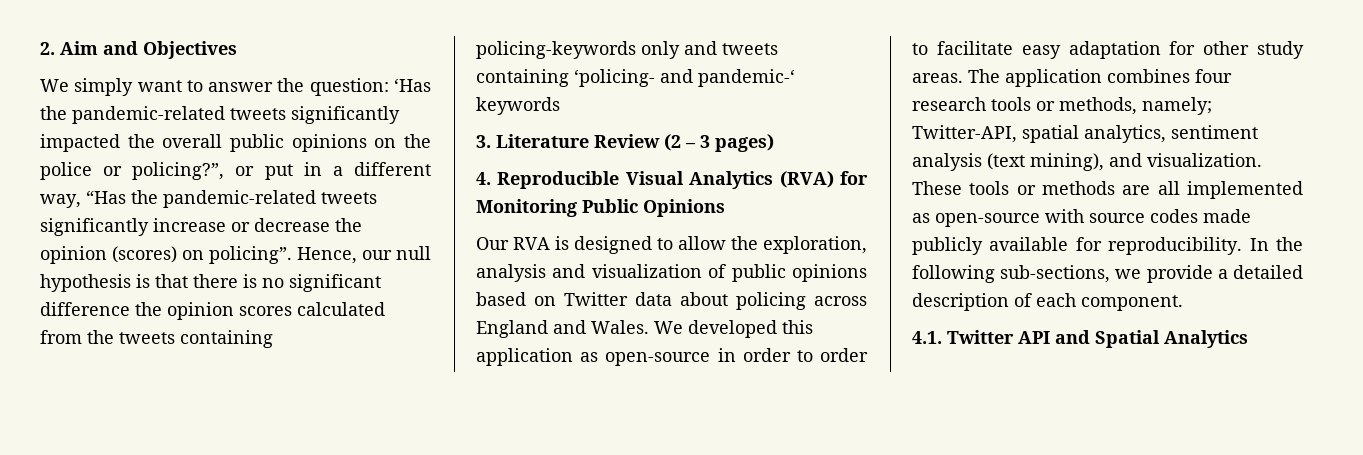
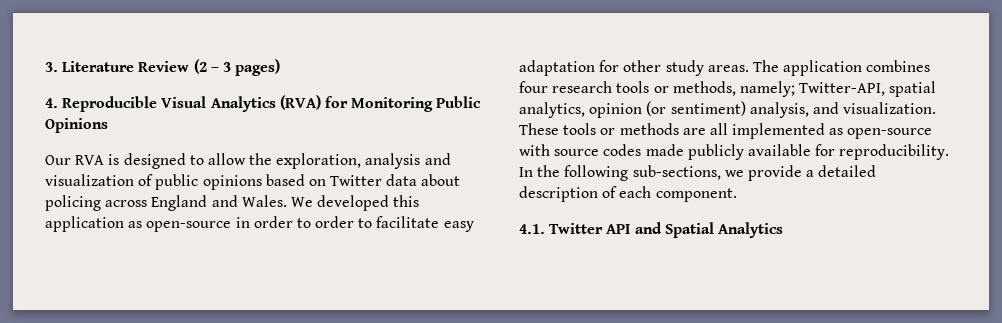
[40,41,237,59] [40,78,431,96] [40,106,400,124] [40,134,431,152] [40,162,432,180] [40,190,377,208] [40,218,362,236] [40,246,431,264] [40,274,381,292] [40,302,385,320] [40,330,273,348] [476,41,778,59] [476,69,795,87] [476,97,560,115] 2. Aim and Objectives // We simply want to answer the question: ‘Has the pandemic-related tweets significantly impacted the overall public opinions on the police or policing?”, or put in a different way, “Has the pandemic-related tweets significantly increase or decrease the opinion (scores) on policing”. Hence, our null hypothesis is that there is no significant difference the opinion scores calculated from the tweets containing policing-keywords only and tweets containing ‘policing- and pandemic-‘ keywords // -> (45, 67) none
[1171,125,1258,139] [912,153,1104,171] sentiment analysis (text mining), -> [589,101,809,118] opinion (or sentiment) analysis,

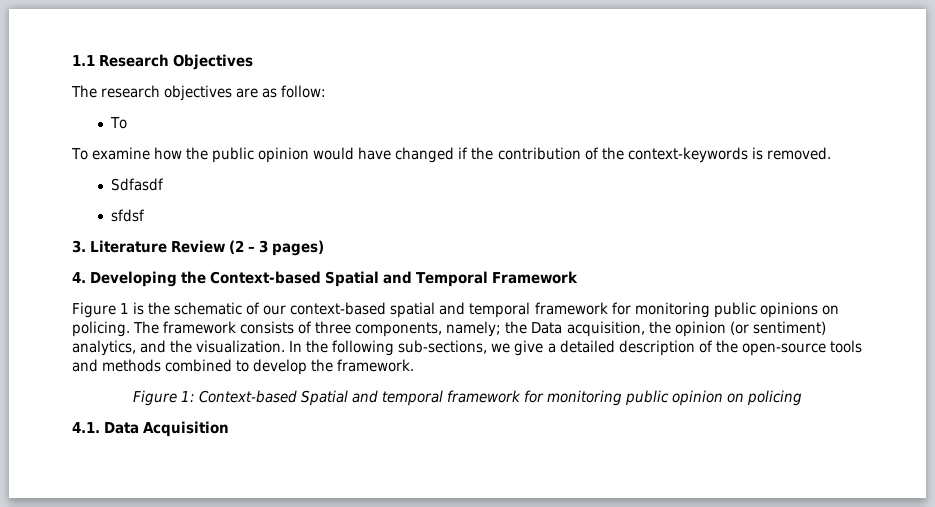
(45, 67) none -> [72,54,254,70] [71,85,327,101] [110,117,128,129] [71,147,831,163] [111,178,165,191] [111,209,146,222] 1.1 Research Objectives // The research objectives are as follow: // To // To examine how the public opinion would have changed if the contribution of the context-keywords is removed. // Sdfasdf // sfdsf //
[62,95,482,112] [45,118,108,133] [45,153,451,169] [45,174,461,190] [45,195,420,211] [45,216,474,232] [519,60,931,76] [519,81,937,97] [519,101,937,118] [519,123,933,139] [519,144,950,160] Reproducible Visual Analytics (RVA) for Monitoring Public Opinions // Our RVA is designed to allow the exploration, analysis and visualization of public opinions based on Twitter data about policing across England and Wales. We developed this application as open-source in order to order to facilitate easy adaptation for other study areas. The application combines four research tools or methods, namely; Twitter-API, spatial analytics, opinion (or sentiment) analysis, and visualization. These tools or methods are all implemented as open-source with source codes made publicly available for reproducibility. -> [90,271,579,287] [72,302,839,318] [72,321,826,337] [72,340,286,356] Developing the Context-based Spatial and Temporal Framework // Figure 1 is the schematic of our context-based spatial and temporal framework for monitoring public opinions on policing. The framework consists of three components, namely; the Data acquisition, the opinion (or sentiment) analytics, and the visualization.
[747,165,802,181] provide -> [514,340,544,356] give
[619,186,737,202] [519,222,783,238] each component. // 4.1. Twitter API and Spatial Analytics -> [715,340,862,356] [72,359,415,375] [132,390,803,406] [72,421,230,437] the open-source tools and methods combined to develop the framework. // Figure 1: Context-based Spatial and temporal framework for monitoring public opinion on policing // 4.1. Data Acquisition

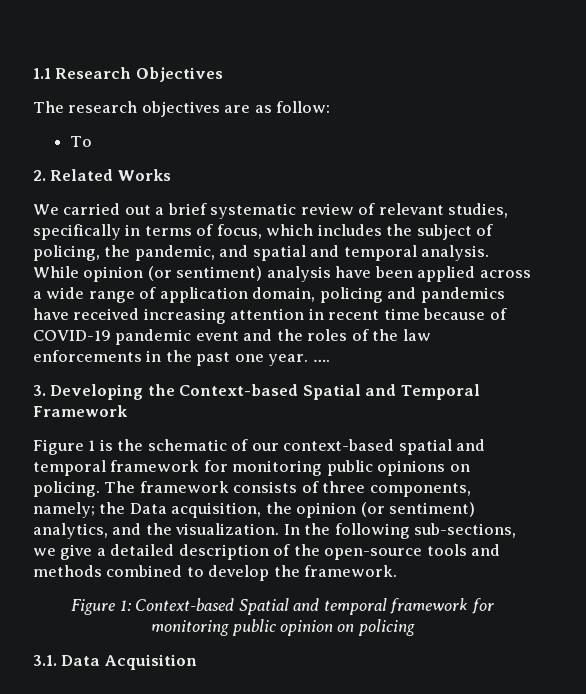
[71,147,831,163] [111,178,165,191] [111,209,146,222] [72,240,325,256] [72,272,86,283] To examine how the public opinion would have changed if the contribution of the context-keywords is removed. // Sdfasdf // sfdsf // 3. Literature Review (2 – 3 pages) // 4. -> [33,169,171,181] [33,203,509,219] [33,224,494,240] [33,245,490,261] [33,266,531,282] [33,287,505,303] [33,308,507,324] [33,329,431,345] [33,350,330,366] [33,385,46,396] 2. Related Works // We carried out a brief systematic review of relevant studies, specifically in terms of focus, which includes the subject of policing, the pandemic, and spatial and temporal analysis. While opinion (or sentiment) analysis have been applied across a wide range of application domain, policing and pandemics have received increasing attention in recent time because of COVID-19 pandemic event and the roles of the law enforcements in the past one year. …. // 3.
[72,422,100,433] 4.1. -> [33,655,57,666] 3.1.

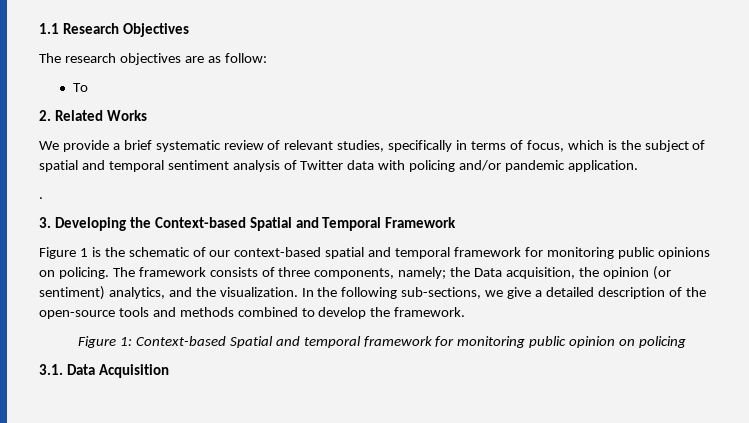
[63,203,151,215] carried out -> [62,140,109,152] provide
[317,224,382,236] includes -> [607,140,617,150] is
[33,245,490,261] [33,266,531,282] [33,287,505,303] [33,308,507,324] [33,329,431,345] [33,350,330,366] policing, the pandemic, and spatial and temporal analysis. While opinion (or sentiment) analysis have been applied across a wide range of application domain, policing and pandemics have received increasing attention in recent time because of COVID-19 pandemic event and the roles of the law enforcements in the past one year. …. -> [39,160,638,172] [39,197,43,199] spatial and temporal sentiment analysis of Twitter data with policing and/or pandemic application. // .

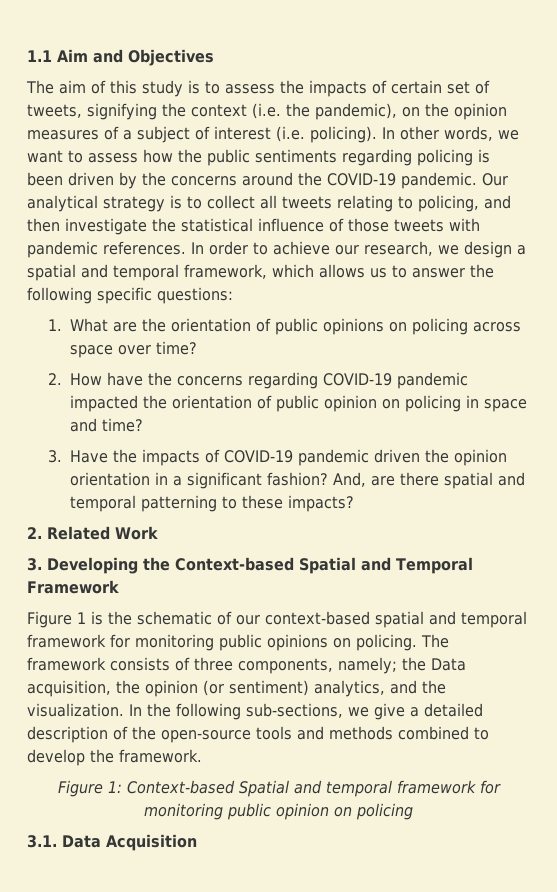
[62,23,119,34] Research -> [57,49,123,63] Aim and
[64,53,267,65] [73,83,89,92] [39,110,147,121] [39,140,706,152] [39,160,638,172] [39,197,43,199] research objectives are as follow: // To // 2. Related Works // We provide a brief systematic review of relevant studies, specifically in terms of focus, which is the subject of spatial and temporal sentiment analysis of Twitter data with policing and/or pandemic application. // . -> [59,80,490,97] [27,103,507,120] [27,126,519,143] [27,149,490,166] [27,172,508,189] [27,195,511,212] [27,218,480,235] [27,241,526,258] [27,264,494,281] [27,287,233,304] [47,318,521,335] [69,341,197,358] [47,372,468,389] [69,395,527,412] [69,418,143,432] [47,449,507,466] [69,472,525,489] [69,495,354,512] [27,526,158,540] aim of this study is to assess the impacts of certain set of tweets, signifying the context (i.e. the pandemic), on the opinion measures of a subject of interest (i.e. policing). In other words, we want to assess how the public sentiments regarding policing is been driven by the concerns around the COVID-19 pandemic. Our analytical strategy is to collect all tweets relating to policing, and then investigate the statistical influence of those tweets with pandemic references. In order to achieve our research, we design a spatial and temporal framework, which allows us to answer the following specific questions: // 1. What are the orientation of public opinions on policing across space over time? // 2. How have the concerns regarding COVID-19 pandemic impacted the orientation of public opinion on policing in space and time? // 3. Have the impacts of COVID-19 pandemic driven the opinion orientation in a significant fashion? And, are there spatial and temporal patterning to these impacts? // 2. Related Work

